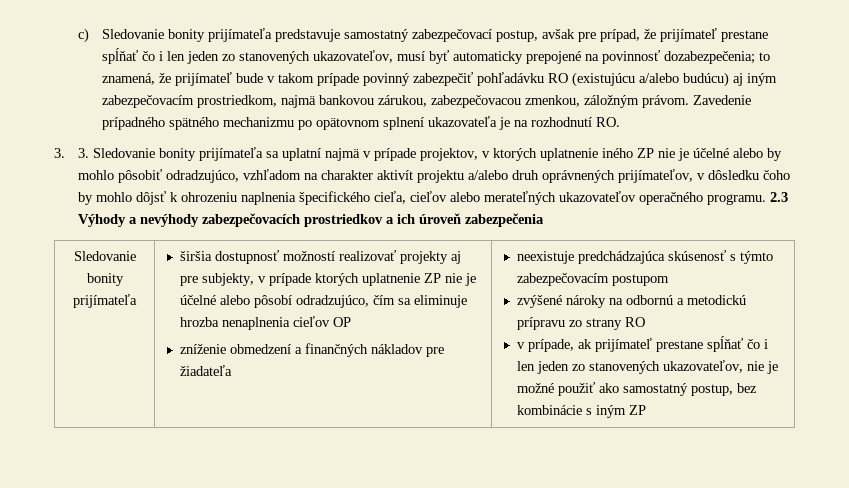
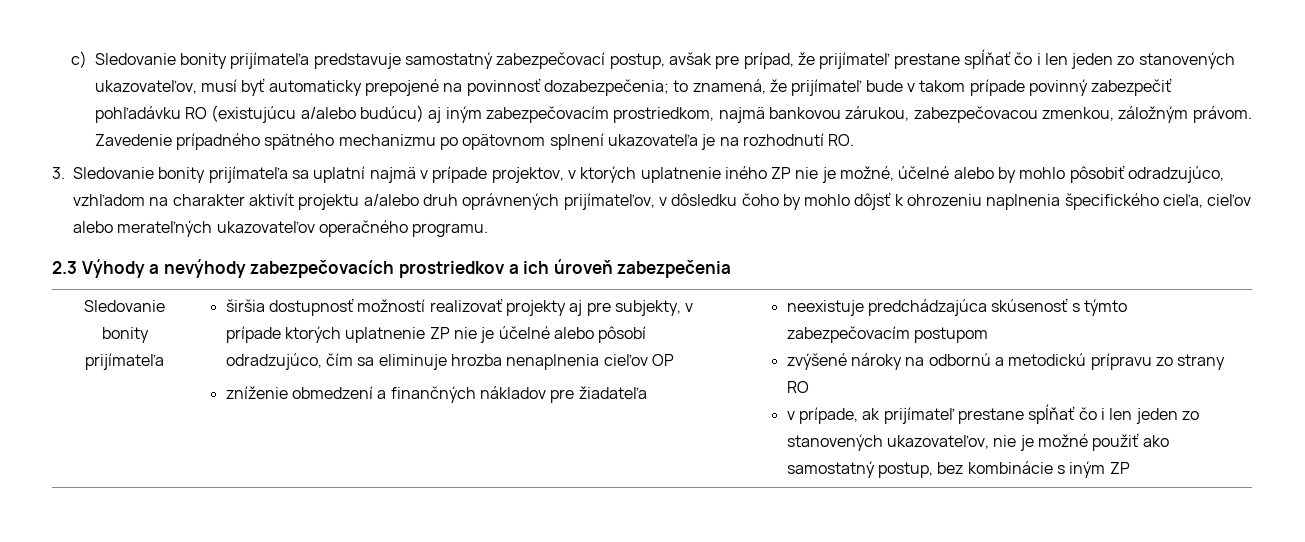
[77,148,89,158] 3. -> (65, 173) none
(689, 154) none -> [840,166,895,181] možné,
(766, 199) none -> (489, 230) //

